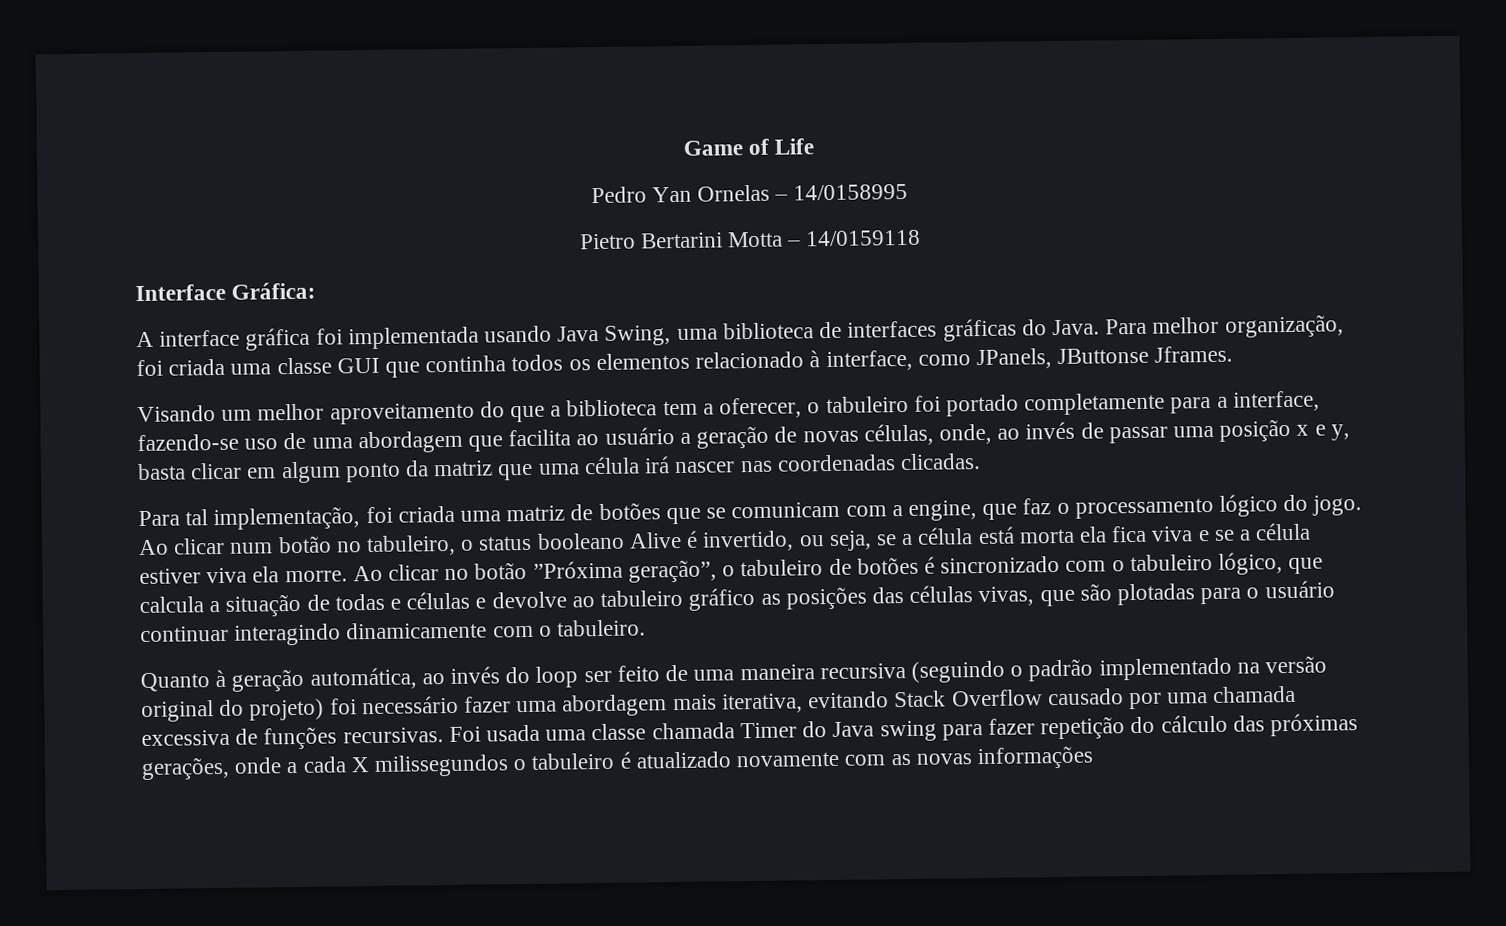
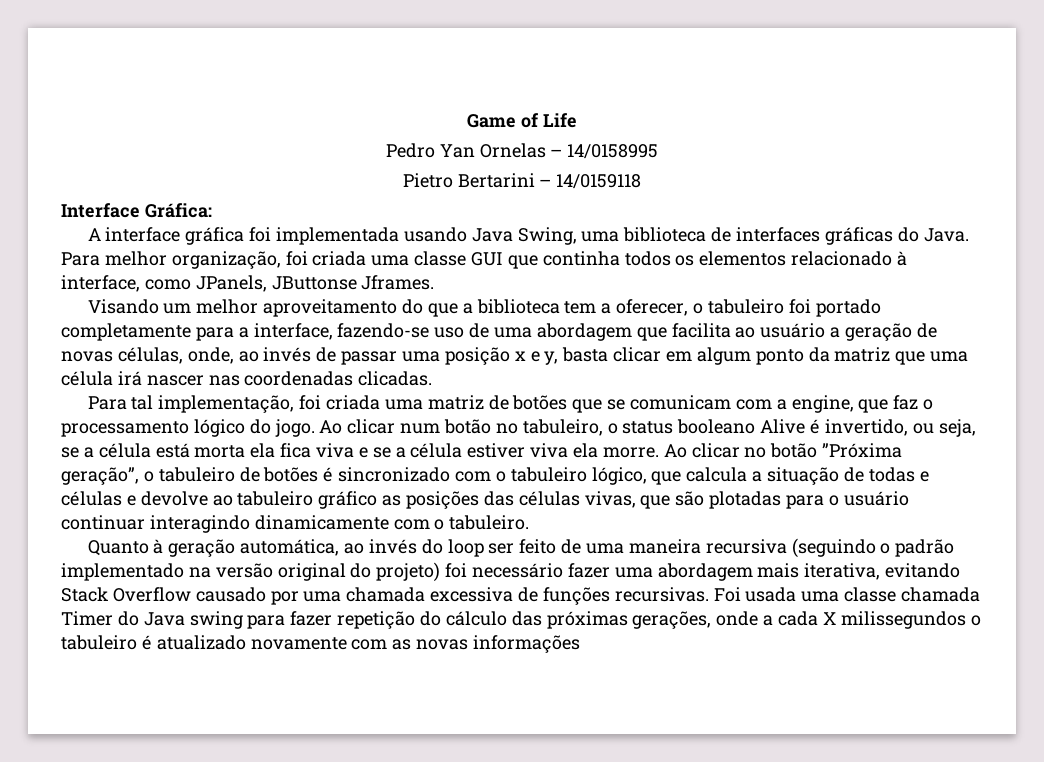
[727,231,783,248] Motta -> (535, 180) none

